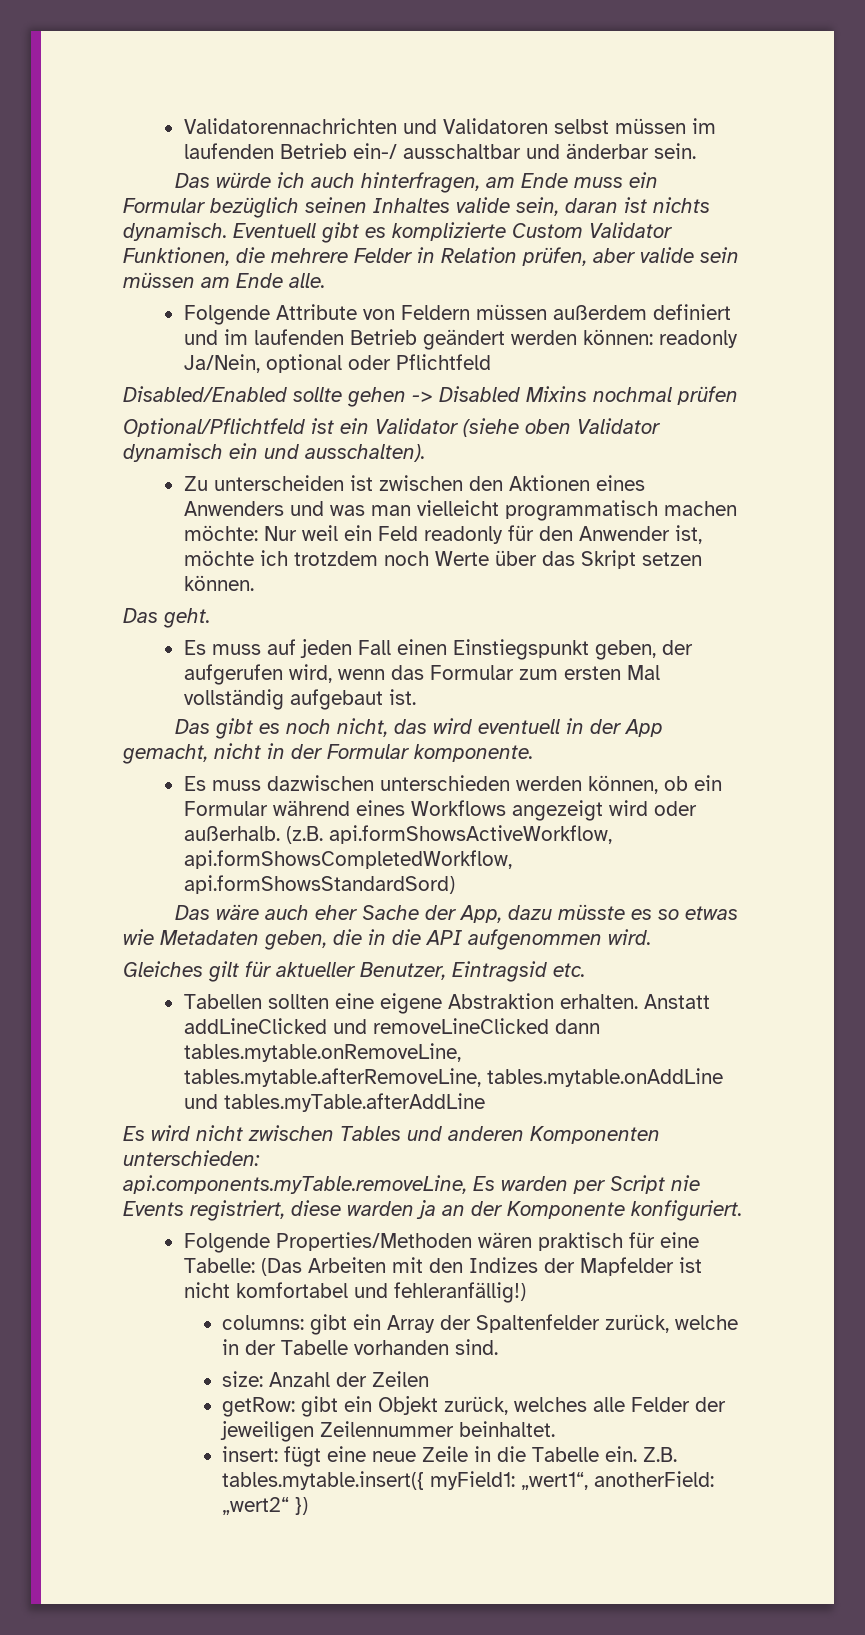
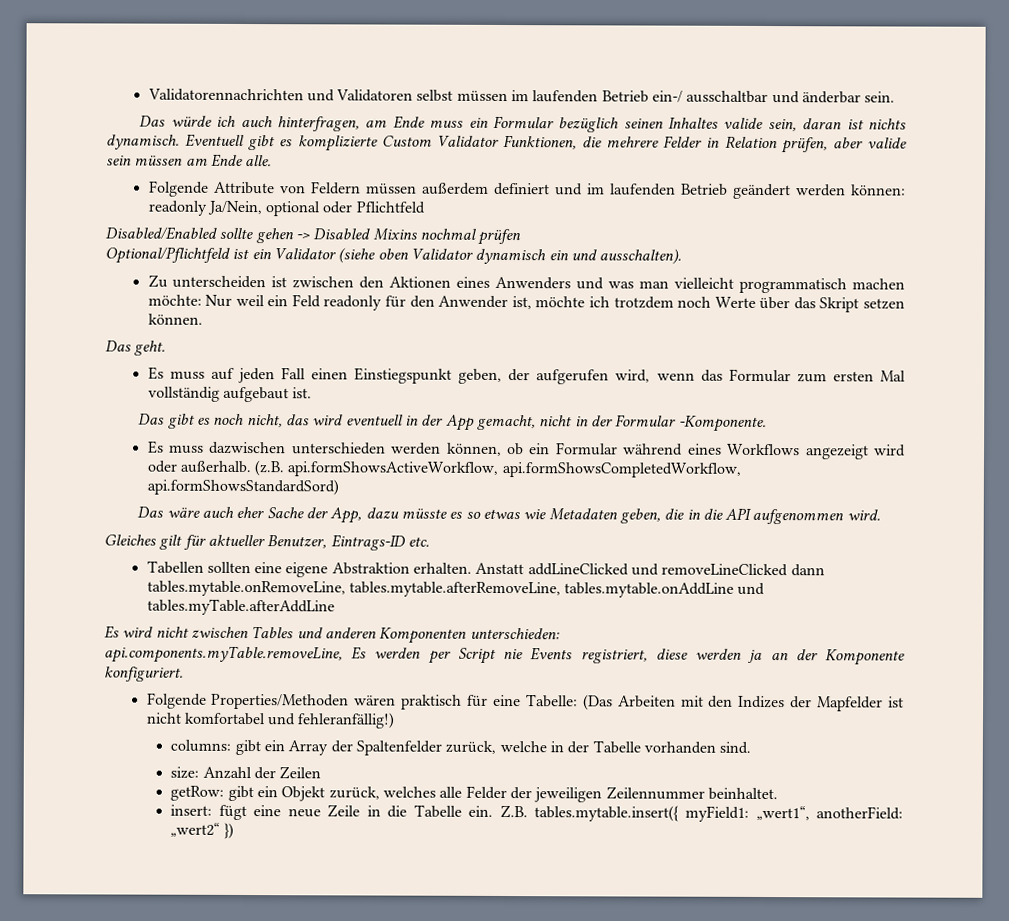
[414,744,533,762] komponente. -> [678,415,767,433] -Komponente.
[452,961,547,982] Eintragsid -> [330,534,406,551] Eintrags-ID
[501,1176,568,1191] warden -> [374,647,422,659] werden
[347,1201,414,1216] warden -> [695,648,743,660] werden

